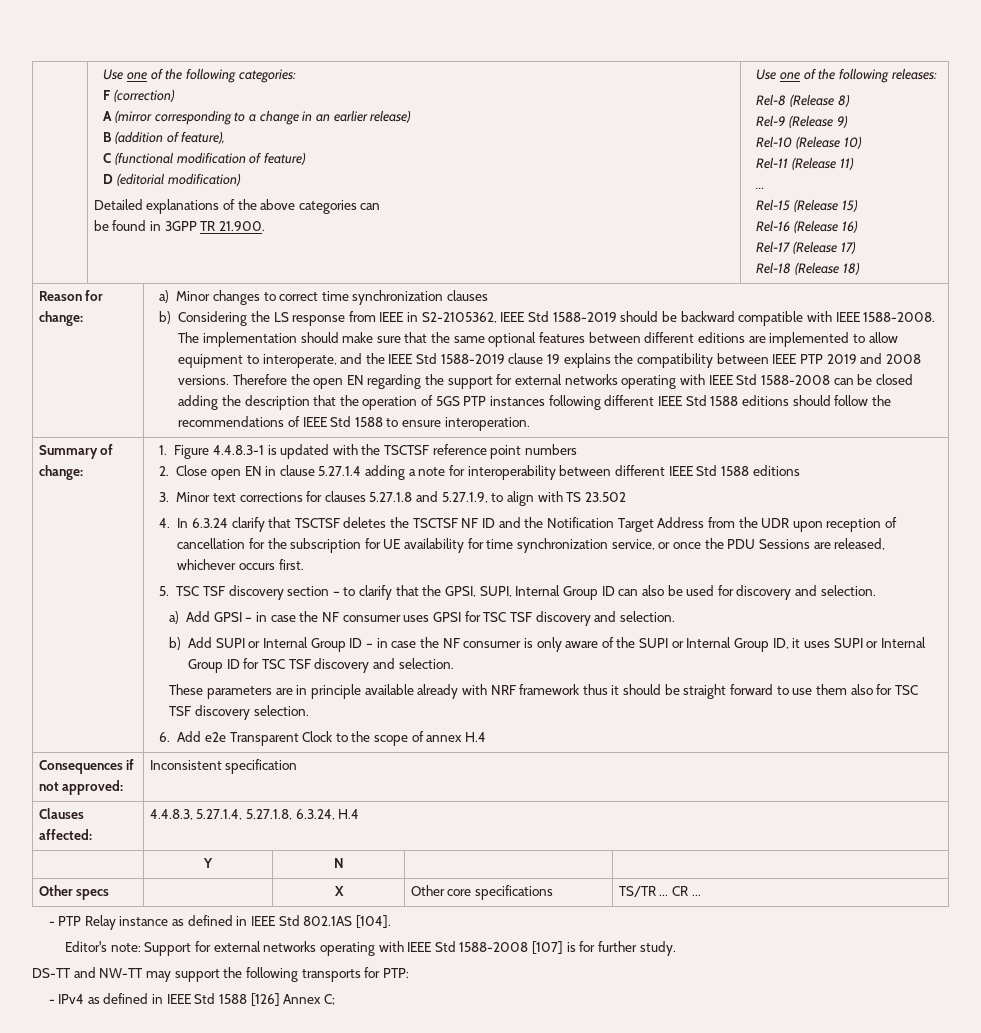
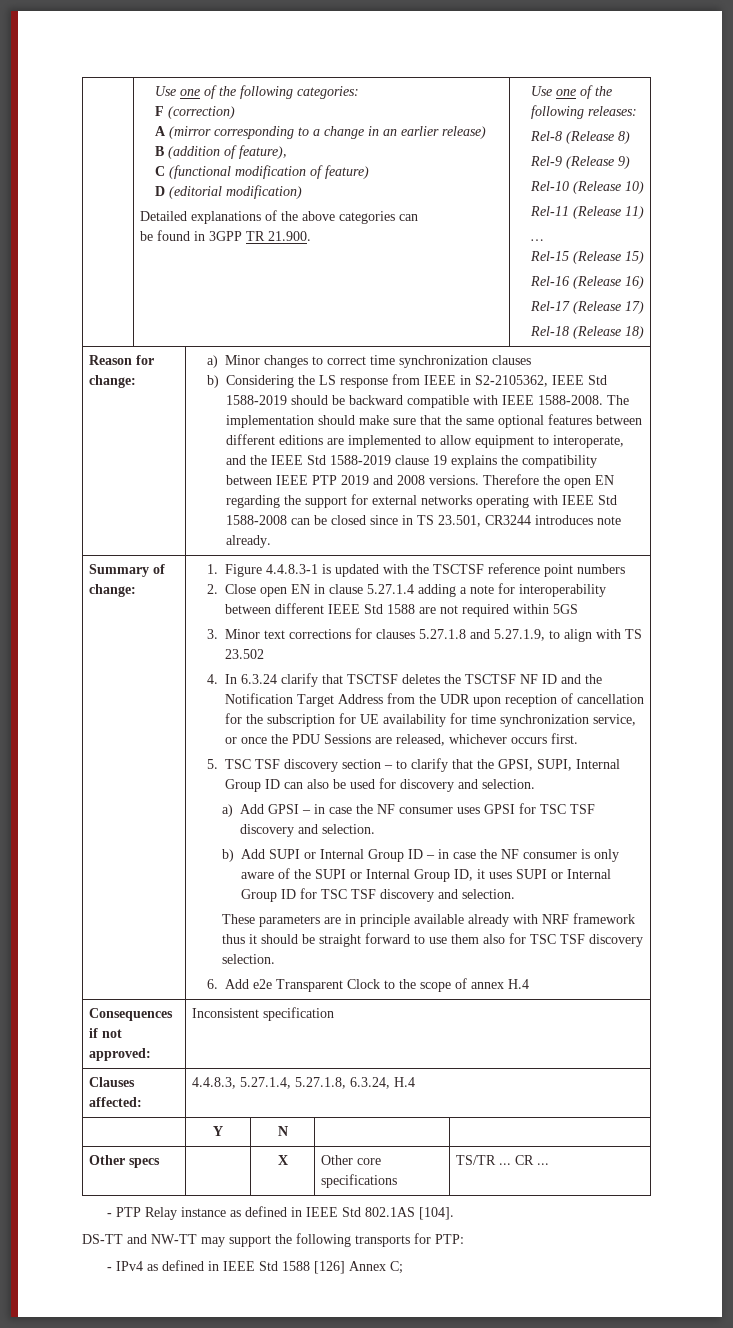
[178,395,891,410] [178,416,530,431] adding the description that the operation of 5GS PTP instances following different IEEE Std 1588 editions should follow the recommendations of IEEE Std 1588 to ensure interoperation. -> [369,515,621,527] [225,535,271,548] since in TS 23.501, CR3244 introduces note already.
[752,465,800,476] editions -> [418,604,578,617] are not required within 5GS
[65,941,676,956] // Editor's note: Support for external networks operating with IEEE Std 1588-2008 [107] is for further study. -> (455, 1213) none

